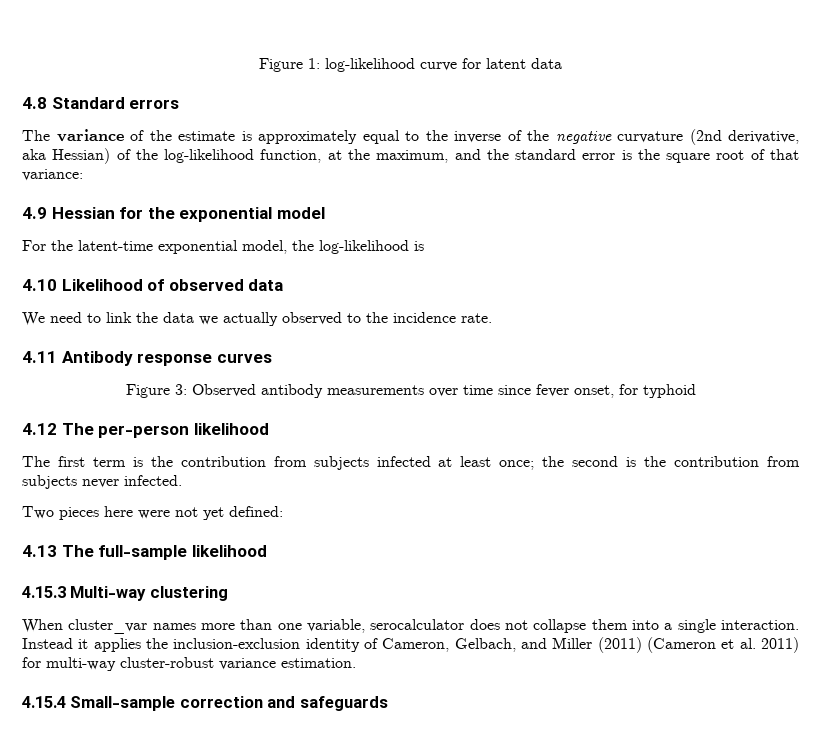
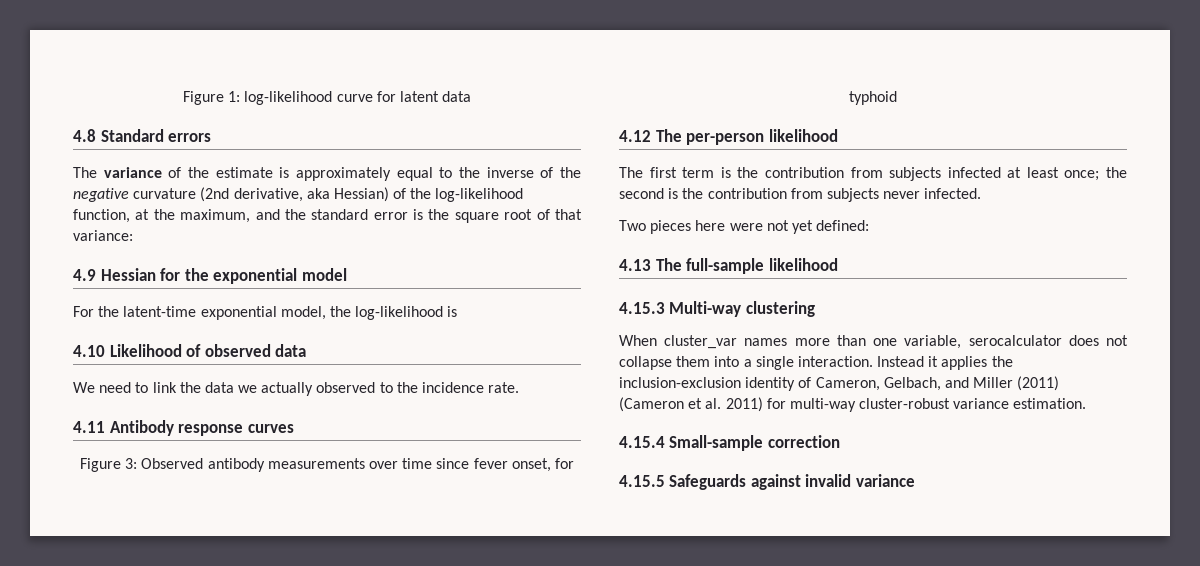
[267,696,388,711] and safeguards -> [619,474,915,490] // 4.15.5 Safeguards against invalid variance

